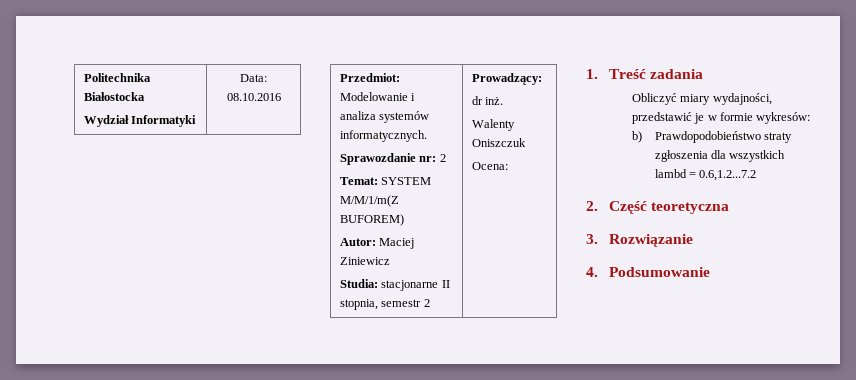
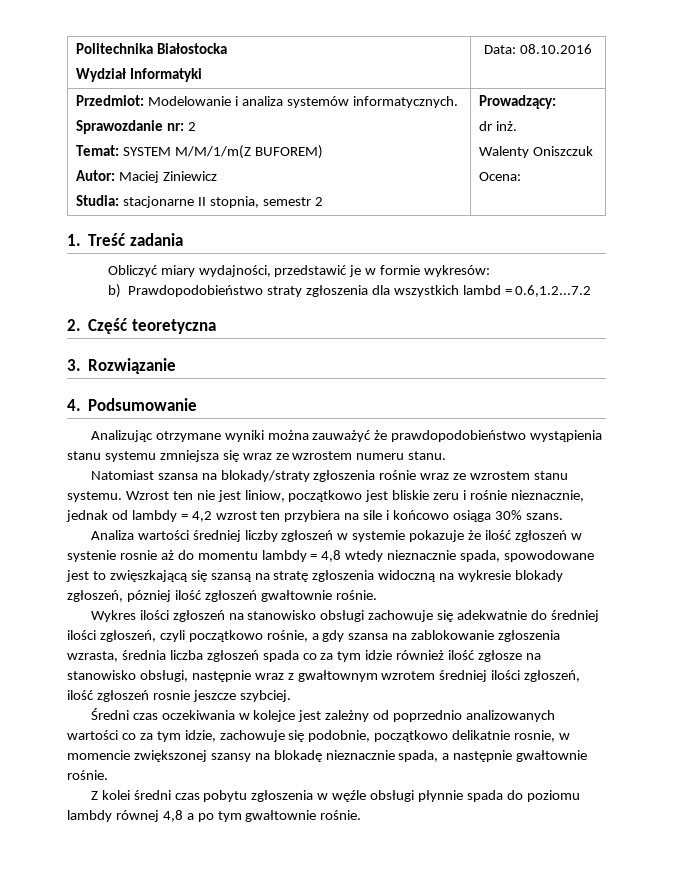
(710, 272) none -> [90,430,603,442] [67,450,447,462] [90,470,569,482] [67,490,584,502] [66,510,563,522] [90,530,582,542] [67,550,595,562] [66,570,564,582] [67,590,377,602] [90,610,599,622] [67,630,561,642] [67,650,541,662] [67,670,581,682] [67,690,291,702] [90,708,556,722] [67,730,571,742] [67,750,588,762] [67,770,108,780] [90,790,580,802] [67,810,362,822] // Analizując otrzymane wyniki można zauważyć że prawdopodobieństwo wystąpienia stanu systemu zmniejsza się wraz ze wzrostem numeru stanu. // Natomiast szansa na blokady/straty zgłoszenia rośnie wraz ze wzrostem stanu systemu. Wzrost ten nie jest liniow, początkowo jest bliskie zeru i rośnie nieznacznie, jednak od lambdy = 4,2 wzrost ten przybiera na sile i końcowo osiąga 30% szans. // Analiza wartości średniej liczby zgłoszeń w systemie pokazuje że ilość zgłoszeń w systenie rosnie aż do momentu lambdy = 4,8 wtedy nieznacznie spada, spowodowane jest to zwięszkającą się szansą na stratę zgłoszenia widoczną na wykresie blokady zgłoszeń, pózniej ilość zgłoszeń gwałtownie rośnie. // Wykres ilości zgłoszeń na stanowisko obsługi zachowuje się adekwatnie do średniej ilości zgłoszeń, czyli początkowo rośnie, a gdy szansa na zablokowanie zgłoszenia wzrasta, średnia liczba zgłoszeń spada co za tym idzie również ilość zgłosze na stanowisko obsługi, następnie wraz z gwałtownym wzrotem średniej ilości zgłoszeń, ilość zgłoszeń rosnie jeszcze szybciej. // Średni czas oczekiwania w kolejce jest zależny od poprzednio analizowanych wartości co za tym idzie, zachowuje się podobnie, początkowo delikatnie rosnie, w momencie zwiększonej szansy na blokadę nieznacznie spada, a następnie gwałtownie rośnie. // Z kolei średni czas pobytu zgłoszenia w węźle obsługi płynnie spada do poziomu lambdy równej 4,8 a po tym gwałtownie rośnie.

